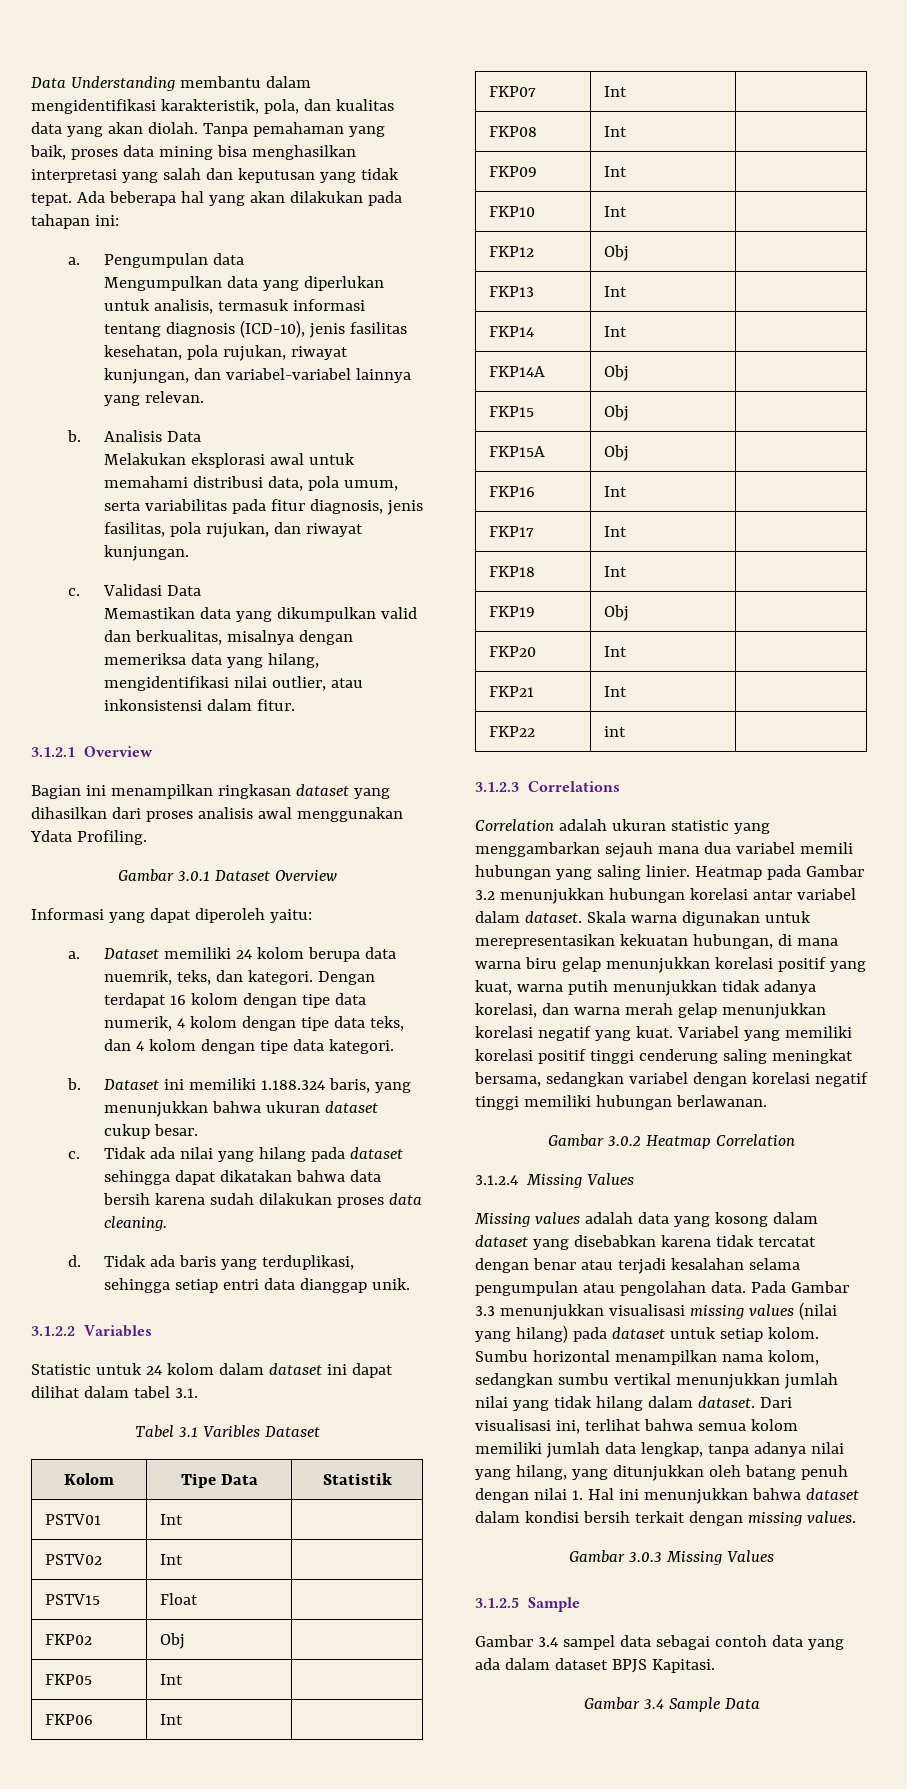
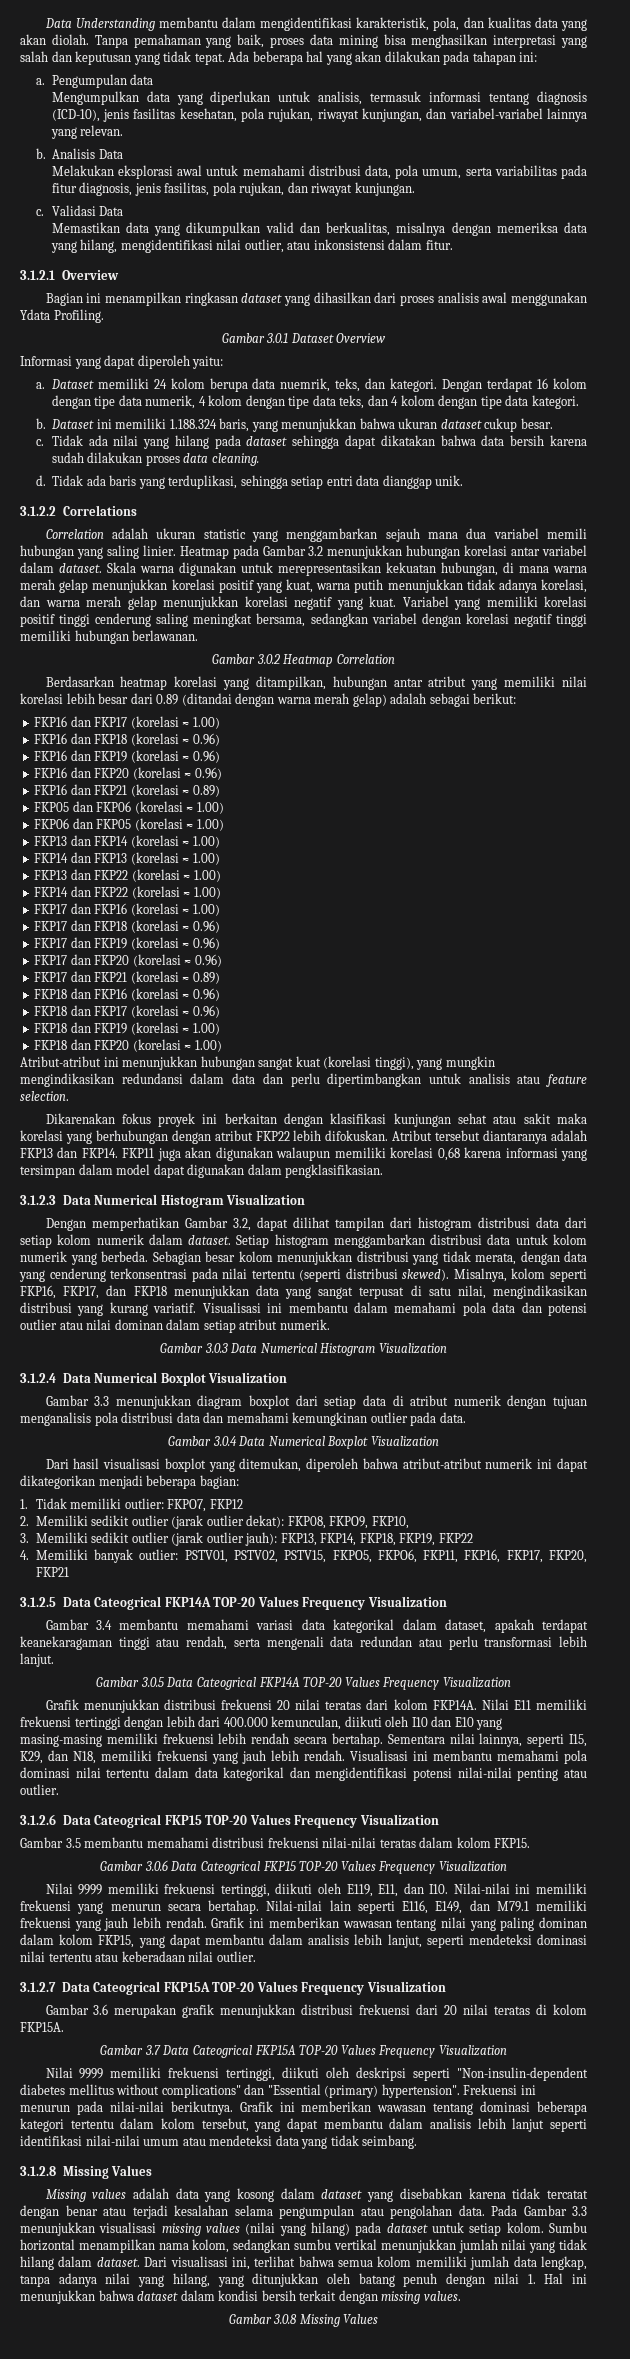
[84,1325,153,1337] [31,1363,393,1378] [31,1386,198,1398] [135,1425,320,1438] [64,1473,114,1485] [180,1473,258,1488] [322,1473,392,1485] [45,1514,102,1525] [160,1514,184,1525] [45,1554,103,1565] [160,1554,184,1565] [45,1594,101,1605] [160,1593,199,1605] [45,1634,93,1645] [160,1633,186,1649] [45,1674,93,1685] [160,1674,184,1685] [45,1714,94,1725] [160,1714,184,1725] [489,86,537,97] [604,86,628,97] [489,126,538,137] [604,126,628,137] [489,166,538,177] [604,166,628,177] [489,206,536,217] [604,206,628,217] [489,246,535,257] [604,245,630,261] [489,286,535,297] [604,286,628,297] [489,326,535,337] [604,326,628,337] [489,366,546,377] [604,365,630,381] [489,406,535,417] [604,405,630,421] [489,446,546,457] [604,445,630,461] [489,486,536,497] [604,486,628,497] [489,526,535,537] [604,526,628,537] [489,566,536,577] [604,566,628,577] [489,606,536,617] [604,605,630,621] [489,646,537,657] [604,646,628,657] [489,686,535,697] [604,686,628,697] [489,726,536,737] [604,726,627,737] [475,782,519,792] Variables // Statistic untuk 24 kolom dalam dataset ini dapat dilihat dalam tabel 3.1. // Tabel 3.1 Varibles Dataset // Kolom | Tipe Data | Statistik // PSTV01 | Int | // PSTV02 | Int | // PSTV15 | Float | // FKP02 | Obj | // FKP05 | Int | // FKP06 | Int | // FKP07 | Int | // FKP08 | Int | // FKP09 | Int | // FKP10 | Int | // FKP12 | Obj | // FKP13 | Int | // FKP14 | Int | // FKP14A | Obj | // FKP15 | Obj | // FKP15A | Obj | // FKP16 | Int | // FKP17 | Int | // FKP18 | Int | // FKP19 | Obj | // FKP20 | Int | // FKP21 | Int | // FKP22 | int | // 3.1.2.3 -> (56, 511) none
[524,957,557,969] biru -> [20,579,55,590] merah
[475,1175,518,1185] 3.1.2.4 -> [45,676,587,690] [20,693,517,707] [34,716,220,729] [34,733,220,746] [34,750,220,763] [34,767,222,780] [34,784,220,797] [34,801,224,814] [34,818,224,831] [34,835,220,848] [34,852,220,865] [34,869,221,882] [34,886,221,899] [34,903,220,916] [34,920,220,933] [34,937,220,950] [34,954,222,967] [34,971,220,984] [34,988,220,1001] [34,1005,220,1018] [34,1022,220,1035] [34,1039,222,1052] [20,1056,495,1070] [20,1073,587,1087] [20,1091,69,1101] [45,1113,587,1127] [20,1130,588,1144] [20,1147,587,1161] [20,1164,384,1178] [20,1194,306,1208] [45,1217,587,1231] [20,1234,587,1248] [20,1251,587,1265] [19,1268,587,1282] [20,1285,588,1299] [20,1302,588,1316] [20,1319,330,1333] [160,1343,447,1356] [20,1372,288,1386] [45,1395,587,1409] [20,1412,466,1426] [168,1436,439,1449] [45,1458,588,1472] [20,1475,239,1489] [20,1498,243,1512] [20,1515,409,1529] [20,1532,473,1546] [20,1549,587,1563] [35,1567,69,1577] [20,1596,447,1610] [45,1619,588,1633] [20,1636,588,1650] [20,1653,54,1667] [96,1677,511,1690] [45,1699,587,1713] [20,1716,503,1730] [20,1733,587,1747] [20,1750,587,1764] [20,1767,587,1781] [20,1784,59,1795] [20,1814,439,1828] [20,1837,531,1848] [100,1860,507,1874] [45,1883,587,1897] [20,1900,587,1914] [20,1917,587,1931] [20,1934,588,1948] [20,1951,256,1962] [20,1981,446,1995] [45,2004,587,2018] [20,2022,64,2032] [100,2045,507,2058] [45,2067,588,2081] [20,2084,536,2098] [20,2101,587,2115] [20,2118,587,2132] [20,2135,418,2149] [20,2166,56,2176] Berdasarkan heatmap korelasi yang ditampilkan, hubungan antar atribut yang memiliki nilai korelasi lebih besar dari 0.89 (ditandai dengan warna merah gelap) adalah sebagai berikut: // FKP16 dan FKP17 (korelasi ≈ 1.00) // FKP16 dan FKP18 (korelasi ≈ 0.96) // FKP16 dan FKP19 (korelasi ≈ 0.96) // FKP16 dan FKP20 (korelasi ≈ 0.96) // FKP16 dan FKP21 (korelasi ≈ 0.89) // FKP05 dan FKP06 (korelasi ≈ 1.00) // FKP06 dan FKP05 (korelasi ≈ 1.00) // FKP13 dan FKP14 (korelasi ≈ 1.00) // FKP14 dan FKP13 (korelasi ≈ 1.00) // FKP13 dan FKP22 (korelasi ≈ 1.00) // FKP14 dan FKP22 (korelasi ≈ 1.00) // FKP17 dan FKP16 (korelasi ≈ 1.00) // FKP17 dan FKP18 (korelasi ≈ 0.96) // FKP17 dan FKP19 (korelasi ≈ 0.96) // FKP17 dan FKP20 (korelasi ≈ 0.96) // FKP17 dan FKP21 (korelasi ≈ 0.89) // FKP18 dan FKP16 (korelasi ≈ 0.96) // FKP18 dan FKP17 (korelasi ≈ 0.96) // FKP18 dan FKP19 (korelasi ≈ 1.00) // FKP18 dan FKP20 (korelasi ≈ 1.00) // Atribut-atribut ini menunjukkan hubungan sangat kuat (korelasi tinggi), yang mungkin mengindikasikan redundansi dalam data dan perlu dipertimbangkan untuk analisis atau feature selection. // Dikarenakan fokus proyek ini berkaitan dengan klasifikasi kunjungan sehat atau sakit maka korelasi yang berhubungan dengan atribut FKP22 lebih difokuskan. Atribut tersebut diantaranya adalah FKP13 dan FKP14. FKP11 juga akan digunakan walaupun memiliki korelasi 0,68 karena informasi yang tersimpan dalam model dapat digunakan dalam pengklasifikasian. // 3.1.2.3 Data Numerical Histogram Visualization // Dengan memperhatikan Gambar 3.2, dapat dilihat tampilan dari histogram distribusi data dari setiap kolom numerik dalam dataset. Setiap histogram menggambarkan distribusi data untuk kolom numerik yang berbeda. Sebagian besar kolom menunjukkan distribusi yang tidak merata, dengan data yang cenderung terkonsentrasi pada nilai tertentu (seperti distribusi skewed). Misalnya, kolom seperti FKP16, FKP17, dan FKP18 menunjukkan data yang sangat terpusat di satu nilai, mengindikasikan distribusi yang kurang variatif. Visualisasi ini membantu dalam memahami pola data dan potensi outlier atau nilai dominan dalam setiap atribut numerik. // Gambar 3.0.3 Data Numerical Histogram Visualization // 3.1.2.4 Data Numerical Boxplot Visualization // Gambar 3.3 menunjukkan diagram boxplot dari setiap data di atribut numerik dengan tujuan menganalisis pola distribusi data dan memahami kemungkinan outlier pada data. // Gambar 3.0.4 Data Numerical Boxplot Visualization // Dari hasil visualisasi boxplot yang ditemukan, diperoleh bahwa atribut-atribut numerik ini dapat dikategorikan menjadi beberapa bagian: // 1. Tidak memiliki outlier: FKPO7, FKP12 // 2. Memiliki sedikit outlier (jarak outlier dekat): FKP08, FKPO9, FKP10, // 3. Memiliki sedikit outlier (jarak outlier jauh): FKP13, FKP14, FKP18, FKP19, FKP22 // 4. Memiliki banyak outlier: PSTV01, PSTV02, PSTV15, FKPO5, FKPO6, FKP11, FKP16, FKP17, FKP20, FKP21 // 3.1.2.5 Data Cateogrical FKP14A TOP-20 Values Frequency Visualization // Gambar 3.4 membantu memahami variasi data kategorikal dalam dataset, apakah terdapat keanekaragaman tinggi atau rendah, serta mengenali data redundan atau perlu transformasi lebih lanjut. // Gambar 3.0.5 Data Cateogrical FKP14A TOP-20 Values Frequency Visualization // Grafik menunjukkan distribusi frekuensi 20 nilai teratas dari kolom FKP14A. Nilai E11 memiliki frekuensi tertinggi dengan lebih dari 400.000 kemunculan, diikuti oleh I10 dan E10 yang masing-masing memiliki frekuensi lebih rendah secara bertahap. Sementara nilai lainnya, seperti I15, K29, dan N18, memiliki frekuensi yang jauh lebih rendah. Visualisasi ini membantu memahami pola dominasi nilai tertentu dalam data kategorikal dan mengidentifikasi potensi nilai-nilai penting atau outlier. // 3.1.2.6 Data Cateogrical FKP15 TOP-20 Values Frequency Visualization // Gambar 3.5 membantu memahami distribusi frekuensi nilai-nilai teratas dalam kolom FKP15. // Gambar 3.0.6 Data Cateogrical FKP15 TOP-20 Values Frequency Visualization // Nilai 9999 memiliki frekuensi tertinggi, diikuti oleh E119, E11, dan I10. Nilai-nilai ini memiliki frekuensi yang menurun secara bertahap. Nilai-nilai lain seperti E116, E149, dan M79.1 memiliki frekuensi yang jauh lebih rendah. Grafik ini memberikan wawasan tentang nilai yang paling dominan dalam kolom FKP15, yang dapat membantu dalam analisis lebih lanjut, seperti mendeteksi dominasi nilai tertentu atau keberadaan nilai outlier. // 3.1.2.7 Data Cateogrical FKP15A TOP-20 Values Frequency Visualization // Gambar 3.6 merupakan grafik menunjukkan distribusi frekuensi dari 20 nilai teratas di kolom FKP15A. // Gambar 3.7 Data Cateogrical FKP15A TOP-20 Values Frequency Visualization // Nilai 9999 memiliki frekuensi tertinggi, diikuti oleh deskripsi seperti "Non-insulin-dependent diabetes mellitus without complications" dan "Essential (primary) hypertension". Frekuensi ini menurun pada nilai-nilai berikutnya. Grafik ini memberikan wawasan tentang dominasi beberapa kategori tertentu dalam kolom tersebut, yang dapat membantu dalam analisis lebih lanjut seperti identifikasi nilai-nilai umum atau mendeteksi data yang tidak seimbang. // 3.1.2.8
[629,1550,774,1565] [475,1597,581,1612] [475,1635,844,1650] [475,1658,715,1673] [583,1697,760,1712] 3.0.3 Missing Values // 3.1.2.5 Sample // Gambar 3.4 sampel data sebagai contoh data yang ada dalam dataset BPJS Kapitasi. // Gambar 3.4 Sample Data -> [273,2314,379,2327] 3.0.8 Missing Values

